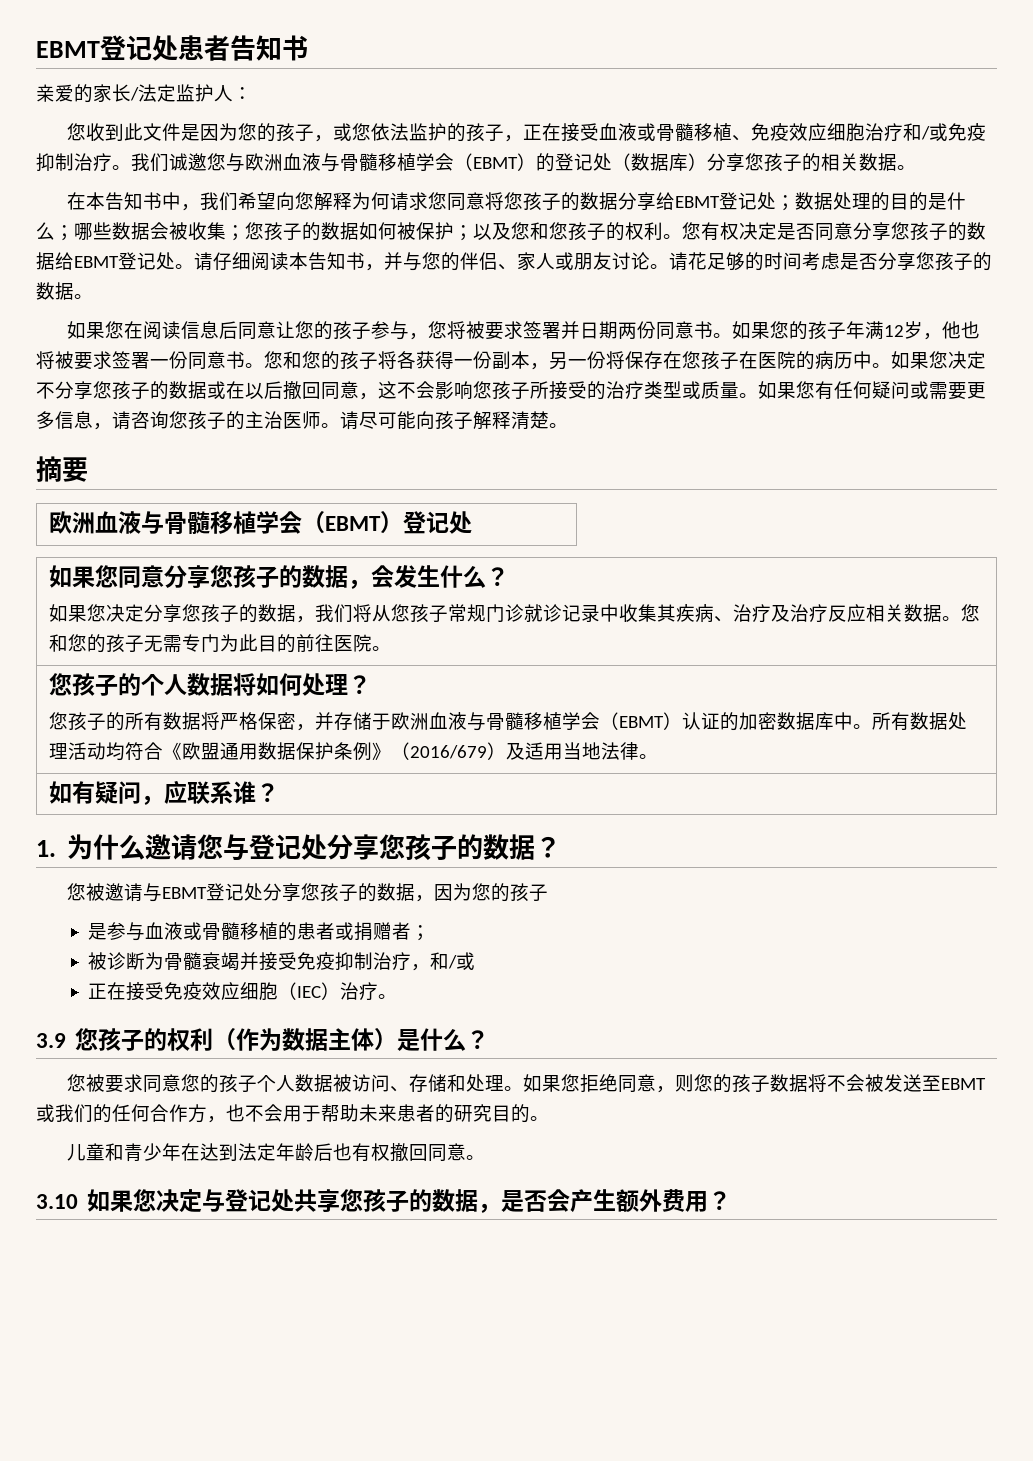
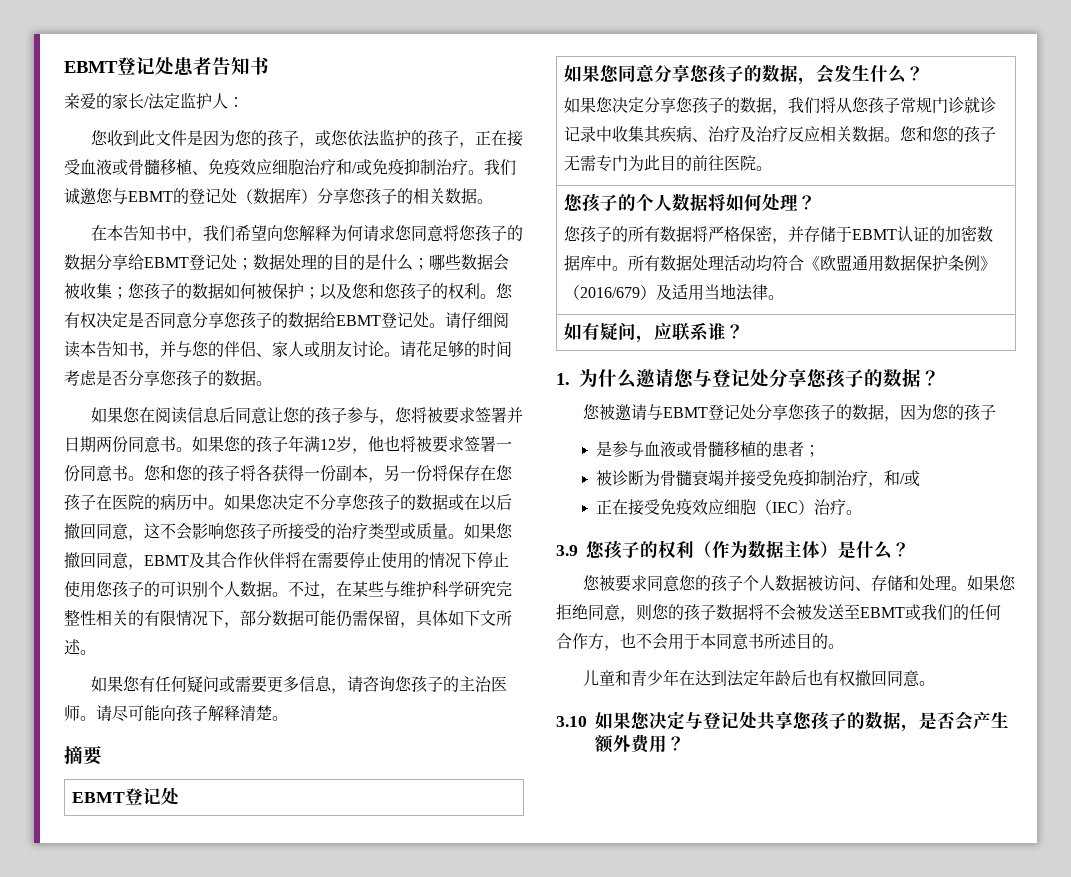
[245,152,536,172] 欧洲血液与骨髓移植学会（EBMT） -> [128,191,173,202] EBMT
(815, 390) none -> [64,551,509,570] [64,581,512,599] [64,609,512,628] [64,639,96,655] [91,676,141,692] 撤回同意，EBMT及其合作伙伴将在需要停止使用的情况下停止使用您孩子的可识别个人数据。不过，在某些与维护科学研究完整性相关的有限情况下，部分数据可能仍需保留，具体如下文所述。 // 如果您
[48,511,403,534] 欧洲血液与骨髓移植学会（EBMT） -> [71,792,125,803] EBMT
[390,711,682,731] 欧洲血液与骨髓移植学会（EBMT） -> [851,229,897,240] EBMT
[334,922,411,941] 或捐赠者 -> (805, 449) none
[321,1104,492,1123] 帮助未来患者的研究 -> [700,633,797,650] 本同意书所述

